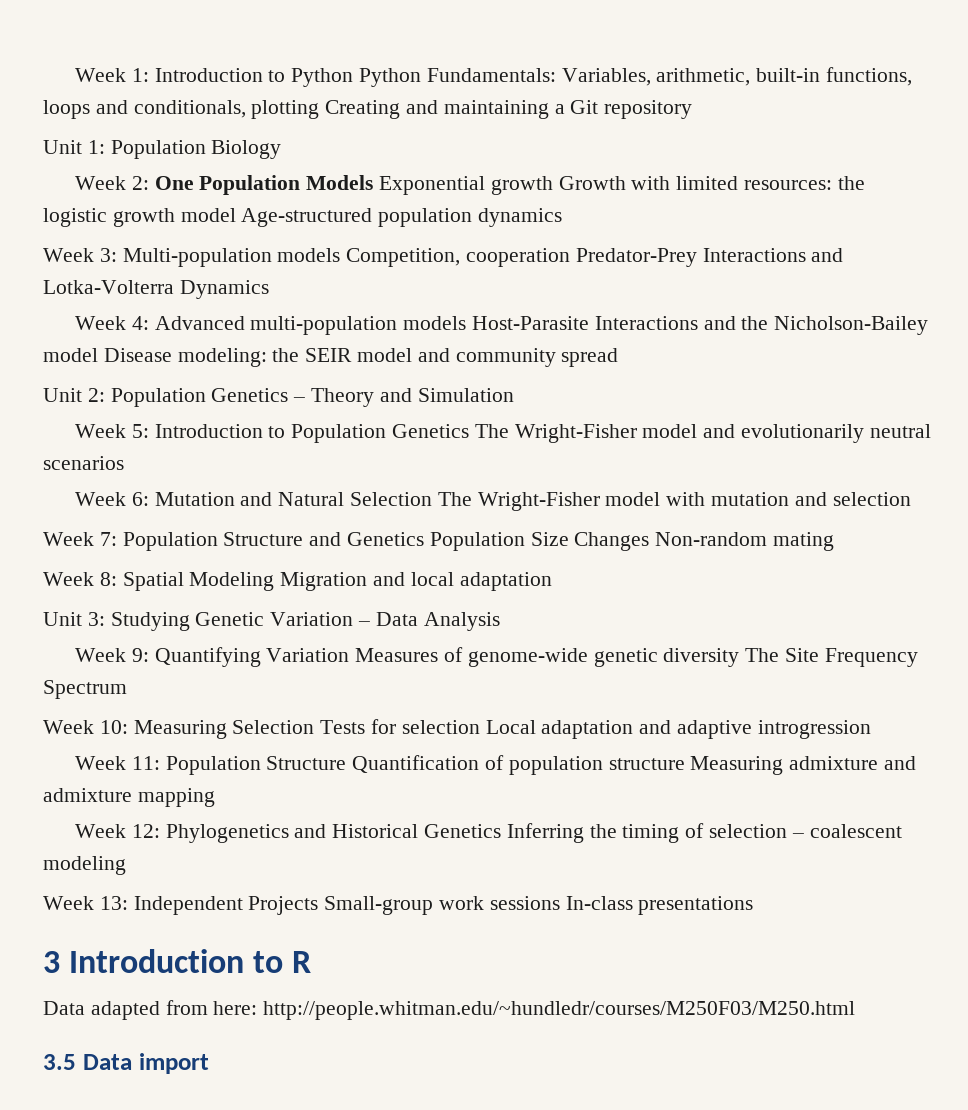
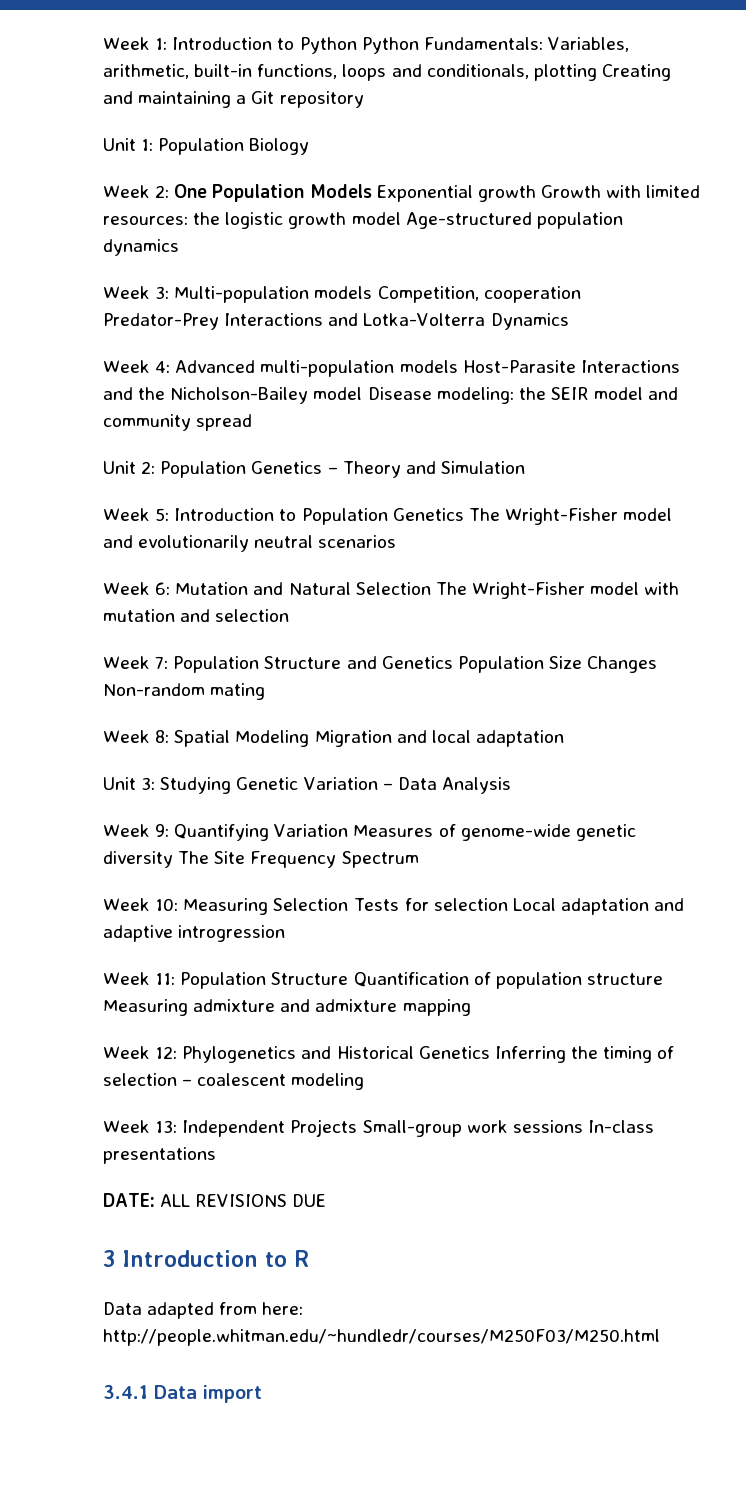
(754, 905) none -> [103,1193,327,1207] // DATE: ALL REVISIONS DUE
[43,1054,76,1070] 3.5 -> [103,1385,148,1399] 3.4.1

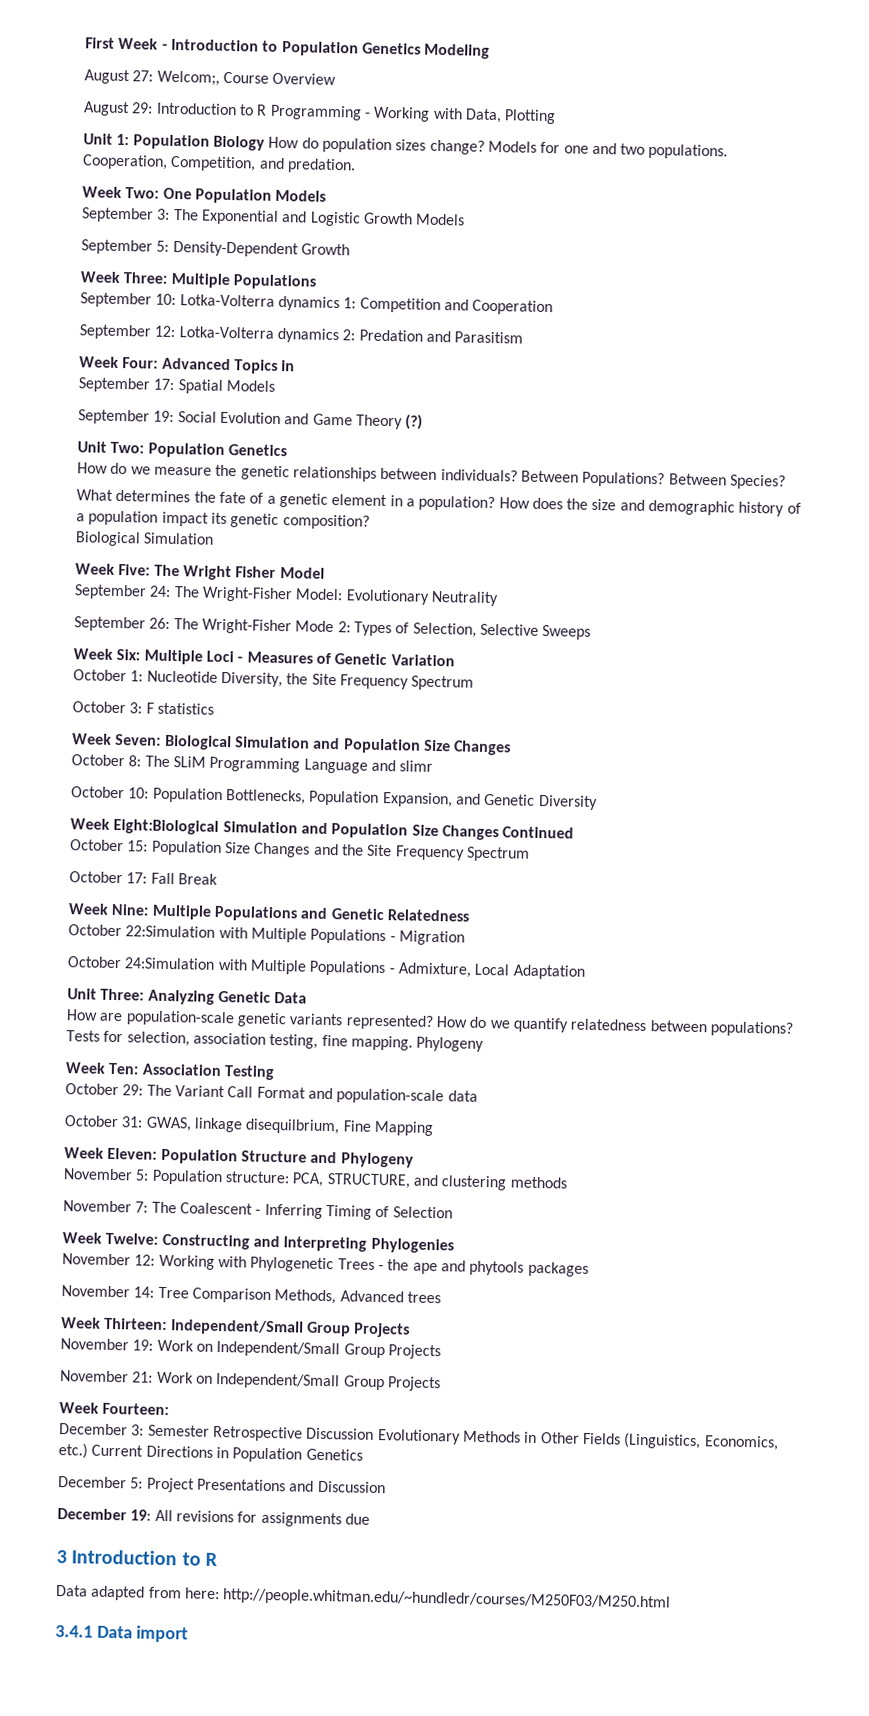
[103,37,629,54] [103,64,671,81] [103,91,364,108] [103,138,310,155] [103,185,170,198] Week 1: Introduction to Python Python Fundamentals: Variables, arithmetic, built-in functions, loops and conditionals, plotting Creating and maintaining a Git repository // Unit 1: Population Biology // Week 2: -> [85,37,491,59] [84,69,337,86] [83,101,557,125] [83,133,729,160] [82,154,356,174] [82,186,160,199] First Week - Introduction to Population Genetics Modeling // August 27: Welcom;, Course Overview // August 29: Introduction to R Programming - Working with Data, Plotting // Unit 1: Population Biology How do population sizes change? Models for one and two populations. Cooperation, Competition, and predation. // Week Two:
[376,185,701,202] [103,212,623,229] [103,239,179,256] [103,286,581,303] [103,313,569,330] [103,360,680,377] [103,387,679,404] [103,414,253,431] [103,461,525,478] [103,508,673,525] [103,535,397,552] [103,582,680,599] [103,609,290,622] [103,656,658,673] [103,683,266,700] [103,730,564,747] [103,777,511,794] [103,824,636,841] [103,851,419,868] [103,898,685,915] [103,925,286,942] [103,972,663,989] [103,999,471,1016] [103,1046,675,1063] [103,1073,365,1090] [103,1119,654,1137] [103,1147,216,1164] [103,1193,327,1207] Exponential growth Growth with limited resources: the logistic growth model Age-structured population dynamics // Week 3: Multi-population models Competition, cooperation Predator-Prey Interactions and Lotka-Volterra Dynamics // Week 4: Advanced multi-population models Host-Parasite Interactions and the Nicholson-Bailey model Disease modeling: the SEIR model and community spread // Unit 2: Population Genetics – Theory and Simulation // Week 5: Introduction to Population Genetics The Wright-Fisher model and evolutionarily neutral scenarios // Week 6: Mutation and Natural Selection The Wright-Fisher model with mutation and selection // Week 7: Population Structure and Genetics Population Size Changes Non-random mating // Week 8: Spatial Modeling Migration and local adaptation // Unit 3: Studying Genetic Variation – Data Analysis // Week 9: Quantifying Variation Measures of genome-wide genetic diversity The Site Frequency Spectrum // Week 10: Measuring Selection Tests for selection Local adaptation and adaptive introgression // Week 11: Population Structure Quantification of population structure Measuring admixture and admixture mapping // Week 12: Phylogenetics and Historical Genetics Inferring the timing of selection – coalescent modeling // Week 13: Independent Projects Small-group work sessions In-class presentations // DATE: ALL REVISIONS DUE -> [81,207,466,227] [81,239,350,258] [80,271,316,290] [80,292,554,316] [79,324,524,344] [79,356,296,374] [78,377,275,394] [78,409,424,430] [77,441,287,458] [77,462,786,490] [76,489,801,517] [76,510,370,530] [75,531,215,547] [75,563,325,581] [74,584,499,607] [74,616,592,640] [73,648,455,667] [73,669,475,691] [72,701,214,715] [72,733,512,756] [71,754,434,774] [71,786,598,811] [70,818,575,841] [70,839,530,862] [69,871,218,885] [68,903,470,922] [68,924,465,946] [67,956,585,980] [67,988,308,1005] [66,1009,793,1037] [66,1030,485,1052] [65,1062,275,1081] [65,1083,478,1105] [64,1115,434,1137] [64,1147,414,1168] [63,1168,568,1191] [63,1200,453,1220] [62,1232,454,1254] [62,1253,589,1277] [61,1285,441,1305] [61,1317,411,1338] [60,1338,441,1360] [60,1370,441,1392] [59,1402,170,1416] [59,1423,779,1451] [58,1443,363,1463] [58,1476,386,1494] [57,1508,370,1528] // September 3: The Exponential and Logistic Growth Models // September 5: Density-Dependent Growth // Week Three: Multiple Populations // September 10: Lotka-Volterra dynamics 1: Competition and Cooperation // September 12: Lotka-Volterra dynamics 2: Predation and Parasitism // Week Four: Advanced Topics in // September 17: Spatial Models // September 19: Social Evolution and Game Theory (?) // Unit Two: Population Genetics // How do we measure the genetic relationships between individuals? Between Populations? Between Species? // What determines the fate of a genetic element in a population? How does the size and demographic history of a population impact its genetic composition? // Biological Simulation // Week Five: The Wright Fisher Model // September 24: The Wright-Fisher Model: Evolutionary Neutrality // September 26: The Wright-Fisher Mode 2: Types of Selection, Selective Sweeps // Week Six: Multiple Loci - Measures of Genetic Variation // October 1: Nucleotide Diversity, the Site Frequency Spectrum // October 3: F statistics // Week Seven: Biological Simulation and Population Size Changes // October 8: The SLiM Programming Language and slimr // October 10: Population Bottlenecks, Population Expansion, and Genetic Diversity // Week Eight:Biological Simulation and Population Size Changes Continued // October 15: Population Size Changes and the Site Frequency Spectrum // October 17: Fall Break // Week Nine: Multiple Populations and Genetic Relatedness // October 22:Simulation with Multiple Populations - Migration // October 24:Simulation with Multiple Populations - Admixture, Local Adaptation // Unit Three: Analyzing Genetic Data // How are population-scale genetic variants represented? How do we quantify relatedness between populations? Tests for selection, association testing, fine mapping. Phylogeny // Week Ten: Association Testing // October 29: The Variant Call Format and population-scale data // October 31: GWAS, linkage disequilbrium, Fine Mapping // Week Eleven: Population Structure and Phylogeny // November 5: Population structure: PCA, STRUCTURE, and clustering methods // November 7: The Coalescent - Inferring Timing of Selection // Week Twelve: Constructing and Interpreting Phylogenies // November 12: Working with Phylogenetic Trees - the ape and phytools packages // November 14: Tree Comparison Methods, Advanced trees // Week Thirteen: Independent/Small Group Projects // November 19: Work on Independent/Small Group Projects // November 21: Work on Independent/Small Group Projects // Week Fourteen: // December 3: Semester Retrospective Discussion Evolutionary Methods in Other Fields (Linguistics, Economics, etc.) Current Directions in Population Genetics // December 5: Project Presentations and Discussion // December 19: All revisions for assignments due

